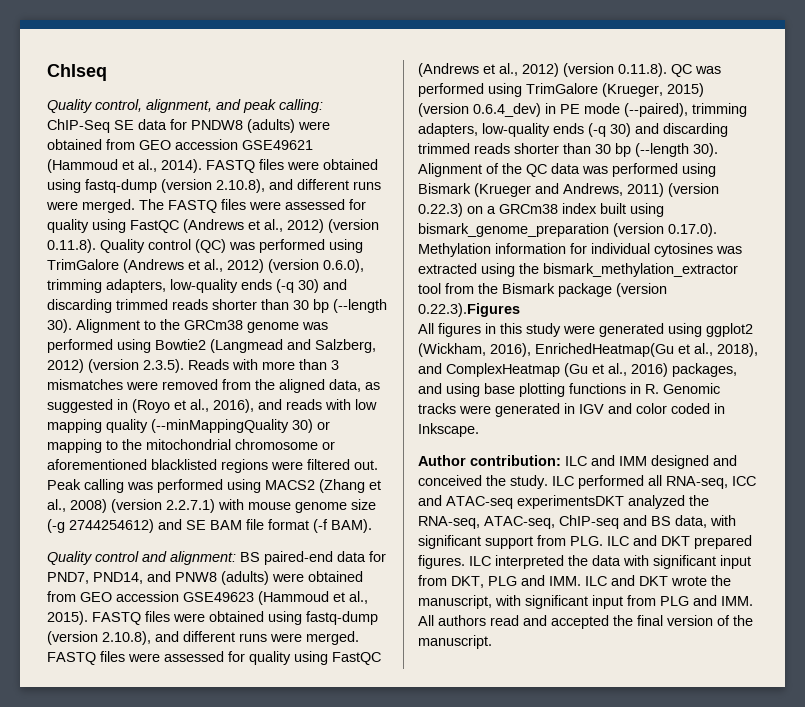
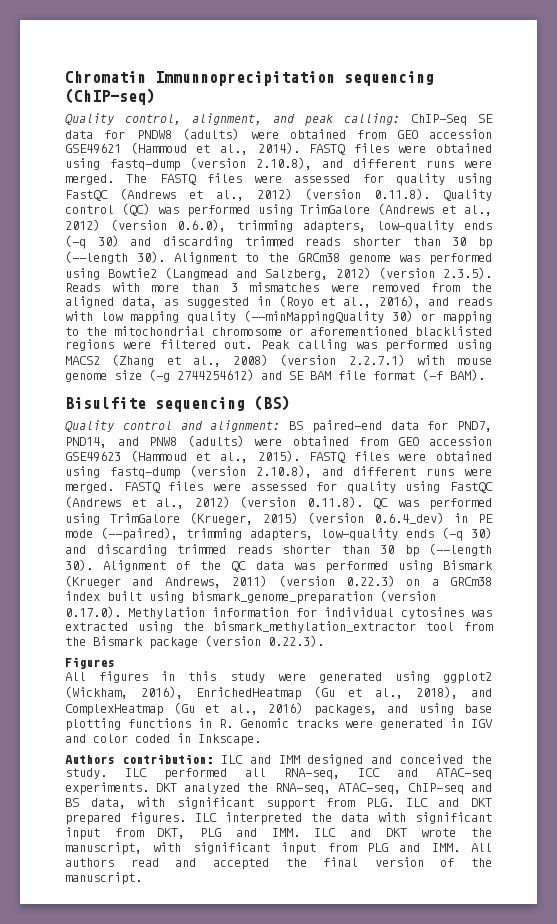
[47,64,107,81] ChIseq -> [65,71,434,86] [65,88,155,105] Chromatin Immunnoprecipitation sequencing (ChIP-seq)
(372, 526) none -> [65,395,290,412] // Bisulfite sequencing (BS)
[418,303,520,317] 0.22.3).Figures -> [268,635,324,647] [65,657,114,669] 0.22.3). // Figures
[535,343,674,357] EnrichedHeatmap(Gu -> [196,686,335,700] EnrichedHeatmap (Gu
[418,455,466,466] Author -> [65,755,114,764] Authors
[517,495,624,509] experimentsDKT -> [65,782,177,795] experiments. DKT

